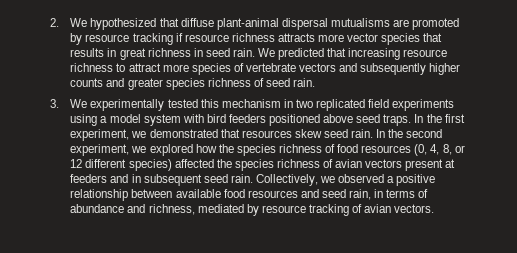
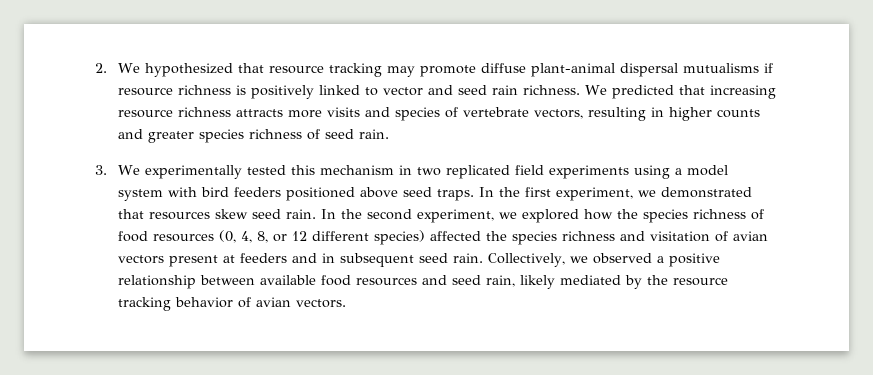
[180,18,460,30] [70,33,443,45] [70,48,255,60] diffuse plant-animal dispersal mutualisms are promoted by resource tracking if resource richness attracts more vector species that results in great richness in seed rain. -> [269,63,774,77] [118,85,581,99] resource tracking may promote diffuse plant-animal dispersal mutualisms if resource richness is positively linked to vector and seed rain richness.
[116,63,427,75] to attract more species of vertebrate vectors and subsequently -> [236,107,665,121] attracts more visits and species of vertebrate vectors, resulting in
(320, 163) none -> [620,231,711,242] and visitation
[374,189,429,198] [70,204,195,215] in terms of abundance and richness, -> [520,275,556,289] likely
[261,204,349,216] resource tracking -> [647,275,729,286] [118,297,234,311] the resource tracking behavior

